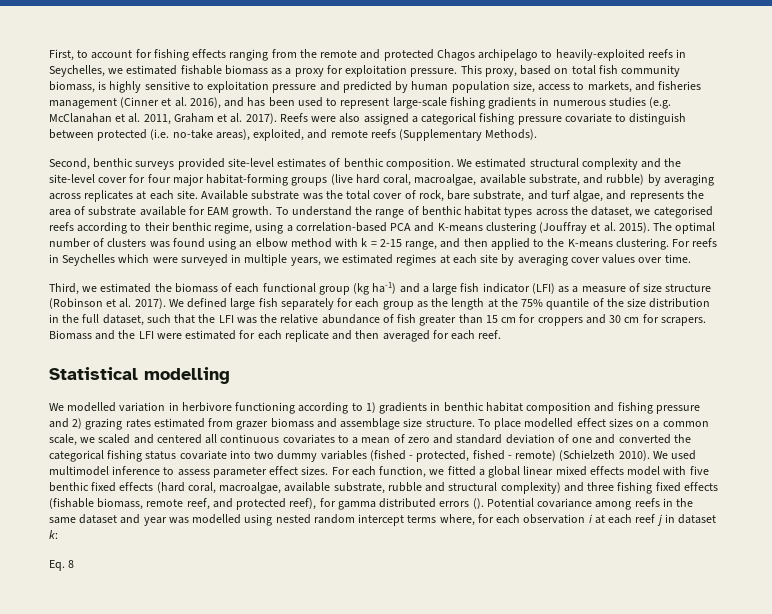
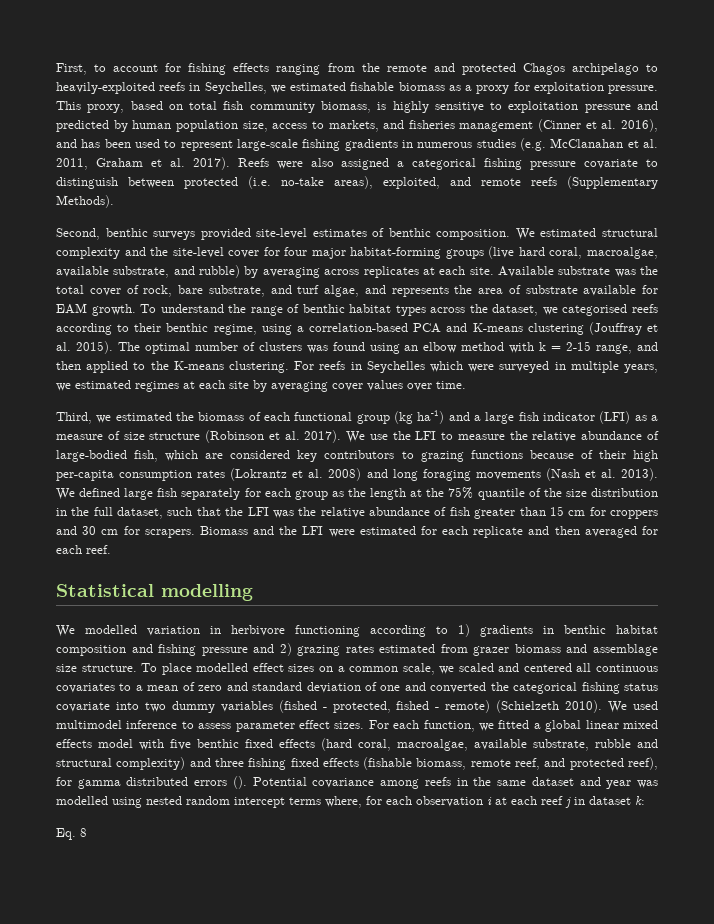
(184, 303) none -> [369,431,659,442] [56,450,659,462] [56,468,658,481] [56,488,75,500] use the LFI to measure the relative abundance of large-bodied fish, which are considered key contributors to grazing functions because of their high per-capita consumption rates (Lokrantz et al. 2008) and long foraging movements (Nash et al. 2013). We

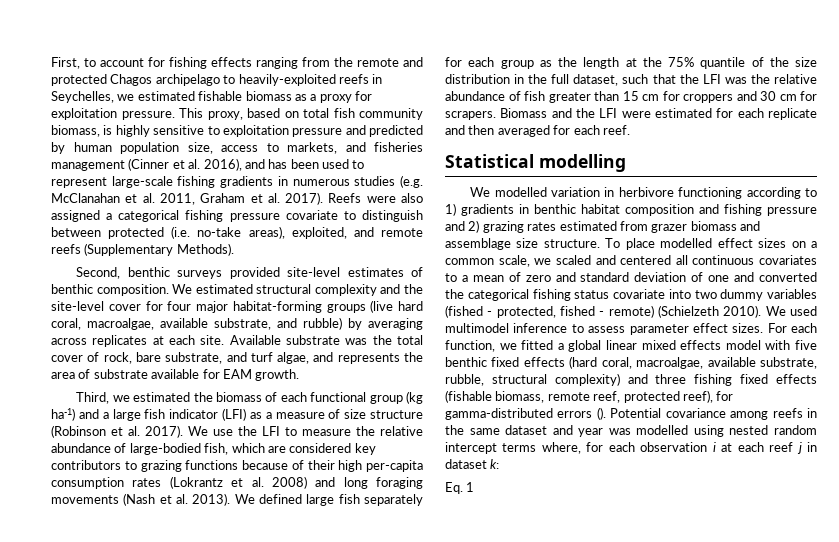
[140,304,659,316] [56,322,658,335] [56,341,659,354] [56,361,658,373] [56,380,466,392] To understand the range of benthic habitat types across the dataset, we categorised reefs according to their benthic regime, using a correlation-based PCA and K-means clustering (Jouffray et al. 2015). The optimal number of clusters was found using an elbow method with k = 2-15 range, and then applied to the K-means clustering. For reefs in Seychelles which were surveyed in multiple years, we estimated regimes at each site by averaging cover values over time. -> (300, 375) none
[595,739,658,748] rubble and -> [445,374,484,386] rubble,
[544,758,566,767] and -> (621, 397) none
[77,777,189,789] gamma distributed -> [445,408,553,420] gamma-distributed
[80,828,87,837] 8 -> [466,482,475,492] 1

